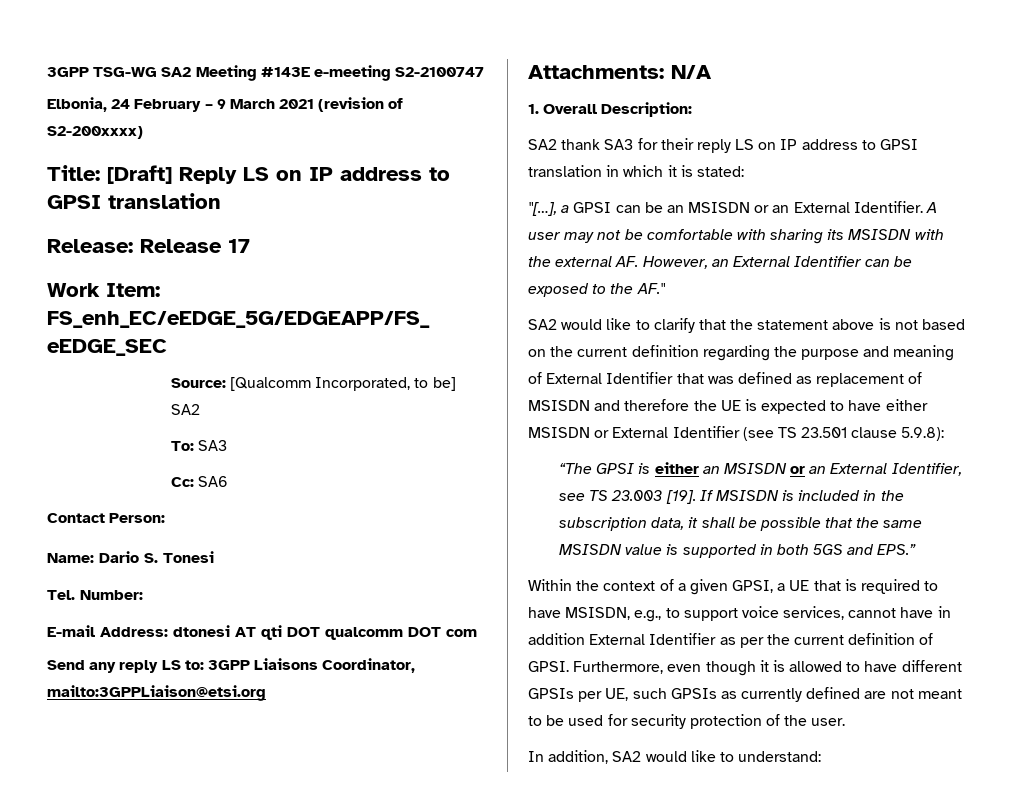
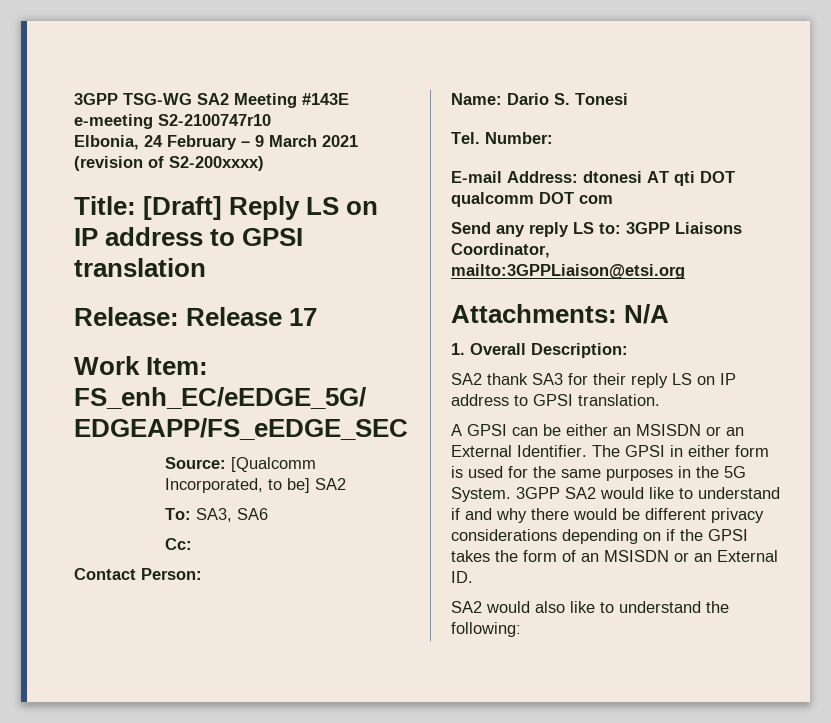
[395,67,485,77] S2-2100747 -> [158,114,271,126] S2-2100747r10
[197,440,227,451] SA3 -> [195,508,268,522] SA3, SA6
[197,476,228,487] SA6 -> (192, 544) none
[528,165,744,177] [528,202,570,216] translation in which it is stated: // "[…], a -> [578,394,660,406] [451,424,462,436] translation. // A
(663, 207) none -> [566,424,608,436] either
[926,202,938,213] [528,229,944,244] [528,256,913,269] [528,283,666,297] [528,318,966,333] [528,345,955,361] [528,372,923,387] [528,399,928,414] [528,426,945,441] [558,462,962,476] [558,490,904,504] [558,517,923,531] [558,544,917,558] [528,579,939,595] [528,606,951,622] [528,633,934,648] [528,660,962,676] [528,687,962,702] [528,714,846,729] [528,750,822,764] A user may not be comfortable with sharing its MSISDN with the external AF. However, an External Identifier can be exposed to the AF." // SA2 would like to clarify that the statement above is not based on the current definition regarding the purpose and meaning of External Identifier that was defined as replacement of MSISDN and therefore the UE is expected to have either MSISDN or External Identifier (see TS 23.501 clause 5.9.8): // “The GPSI is either an MSISDN or an External Identifier, see TS 23.003 [19]. If MSISDN is included in the subscription data, it shall be possible that the same MSISDN value is supported in both 5GS and EPS.” // Within the context of a given GPSI, a UE that is required to have MSISDN, e.g., to support voice services, cannot have in addition External Identifier as per the current definition of GPSI. Furthermore, even though it is allowed to have different GPSIs per UE, such GPSIs as currently defined are not meant to be used for security protection of the user. // In addition, SA2 would like to understand: -> [592,445,769,457] [451,466,746,481] [451,487,780,502] [451,508,764,523] [451,529,748,544] [451,550,778,562] [451,571,473,583] [451,601,729,613] [451,622,521,637] The GPSI in either form is used for the same purposes in the 5G System. 3GPP SA2 would like to understand if and why there would be different privacy considerations depending on if the GPSI takes the form of an MSISDN or an External ID. // SA2 would also like to understand the following:

